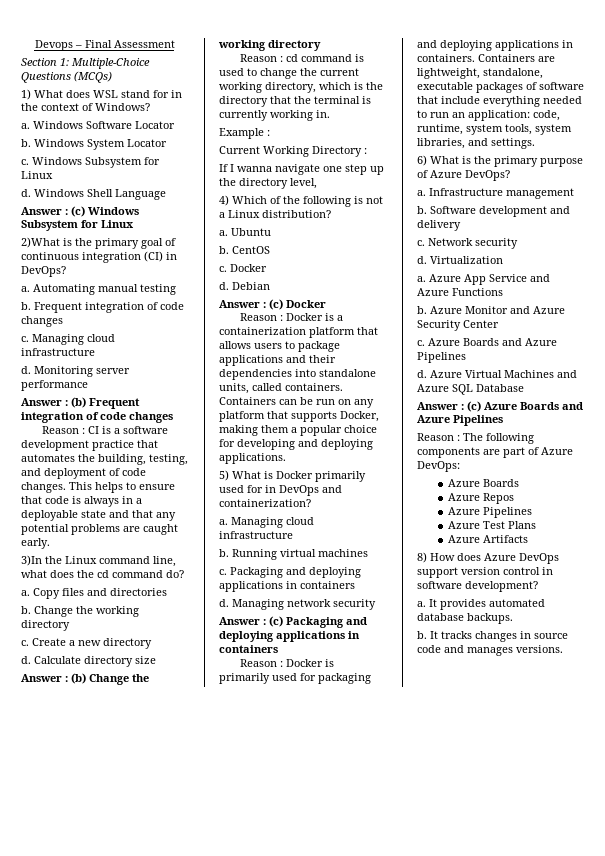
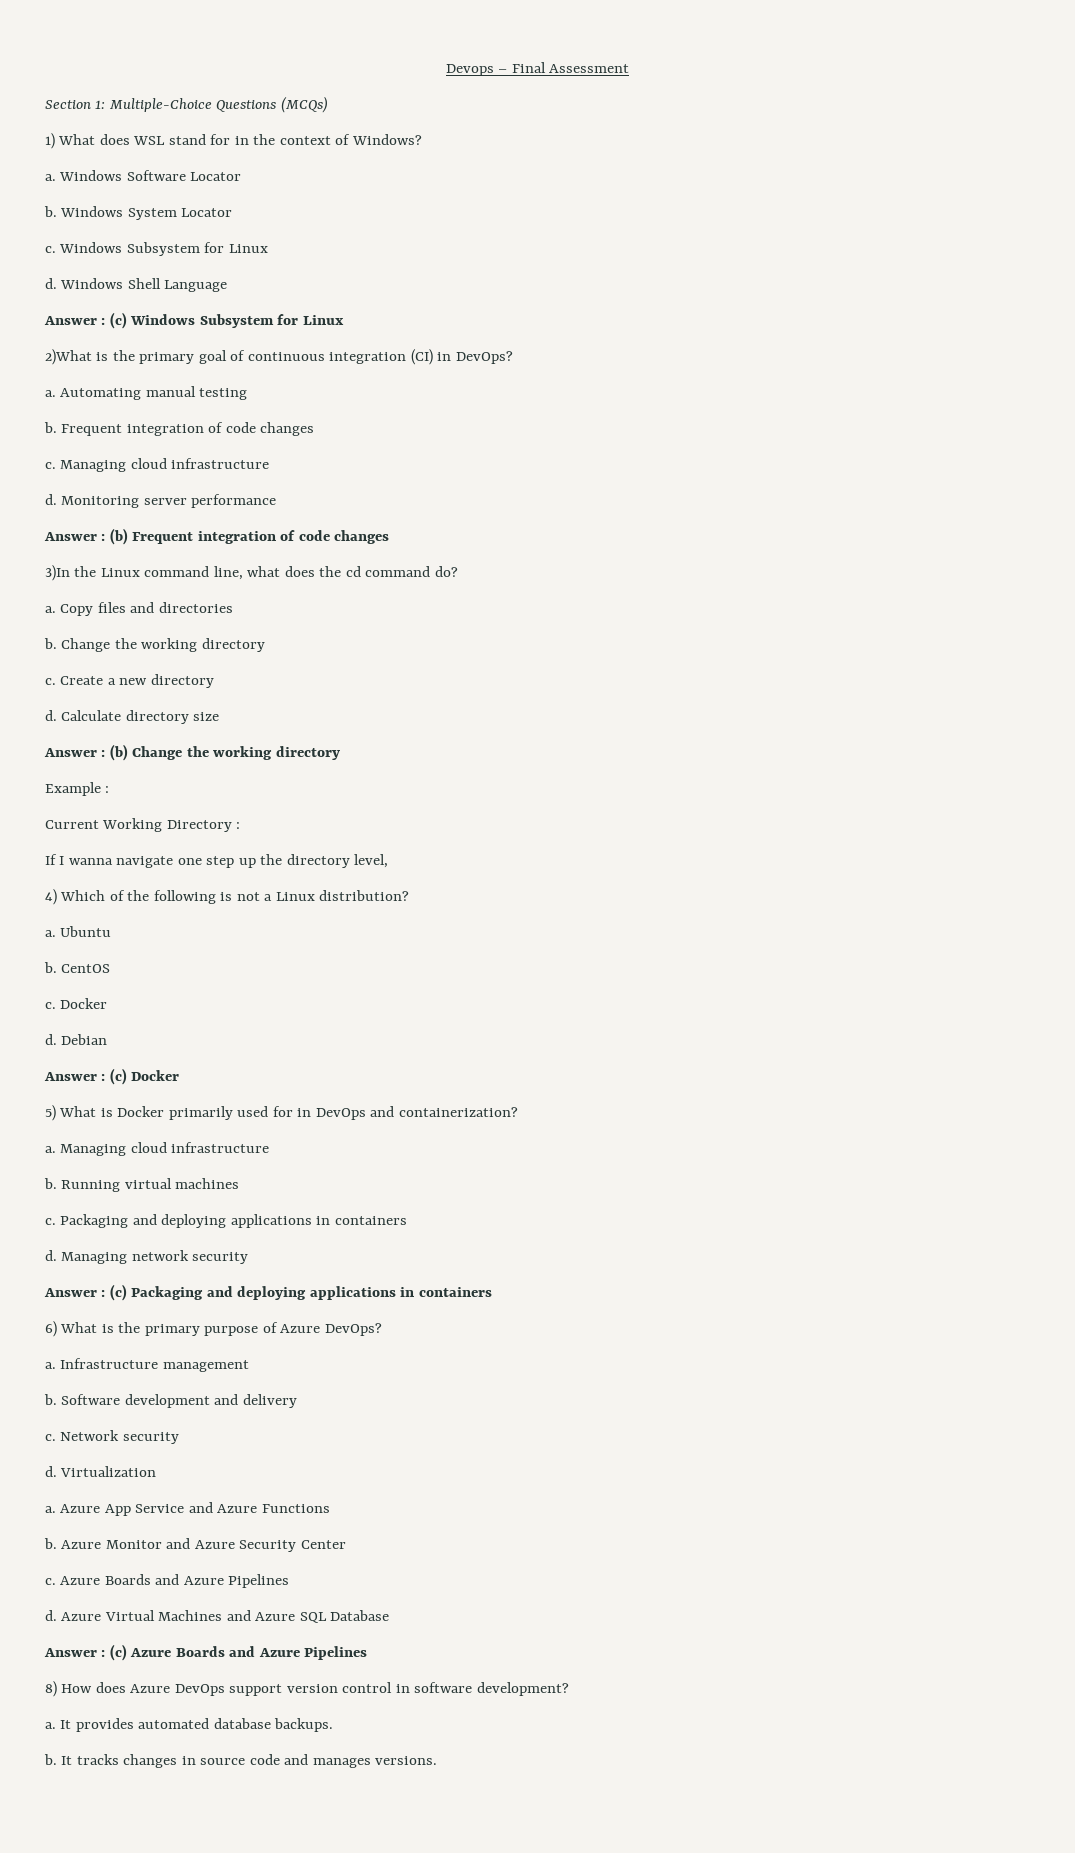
[41,426,168,434] [21,440,158,451] [21,454,188,465] [21,468,146,479] [21,482,175,493] [21,496,142,507] [21,510,176,521] [21,524,178,535] [21,538,50,549] // Reason : CI is a software development practice that automates the building, testing, and deployment of code changes. This helps to ensure that code is always in a deployable state and that any potential problems are caught early. -> (390, 537) none
[239,54,364,62] [219,68,359,79] [219,82,383,93] [219,96,371,107] [219,110,330,121] // Reason : cd command is used to change the current working directory, which is the directory that the terminal is currently working in. -> (340, 753) none
[239,313,343,321] [219,327,378,338] [219,341,340,352] [219,355,336,366] [219,369,376,380] [219,383,343,394] [219,397,374,408] [219,411,379,422] [219,425,377,436] [219,439,373,450] [219,453,286,464] // Reason : Docker is a containerization platform that allows users to package applications and their dependencies into standalone units, called containers. Containers can be run on any platform that supports Docker, making them a popular choice for developing and deploying applications. -> (180, 1075) none
[239,659,334,667] [219,673,371,684] [417,40,573,51] [417,54,555,62] [417,68,543,79] [417,82,584,93] [417,96,582,107] [417,110,560,121] [417,124,572,135] [417,138,535,149] // Reason : Docker is primarily used for packaging and deploying applications in containers. Containers are lightweight, standalone, executable packages of software that include everything needed to run an application: code, runtime, system tools, system libraries, and settings. -> (492, 1292) none
[417,433,534,444] [417,447,573,458] [417,461,460,472] [447,479,519,487] [447,493,514,504] [447,507,532,518] [447,521,536,529] [447,535,528,543] // Reason : The following components are part of Azure DevOps: // Azure Boards // Azure Repos // Azure Pipelines // Azure Test Plans // Azure Artifacts -> (368, 1653) none

